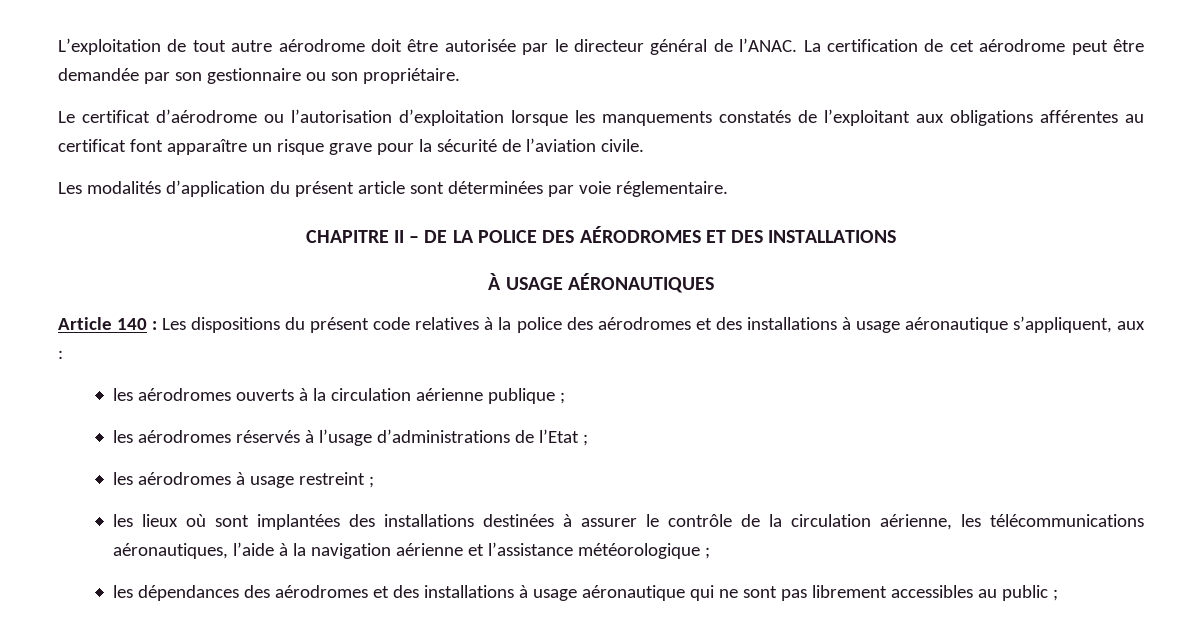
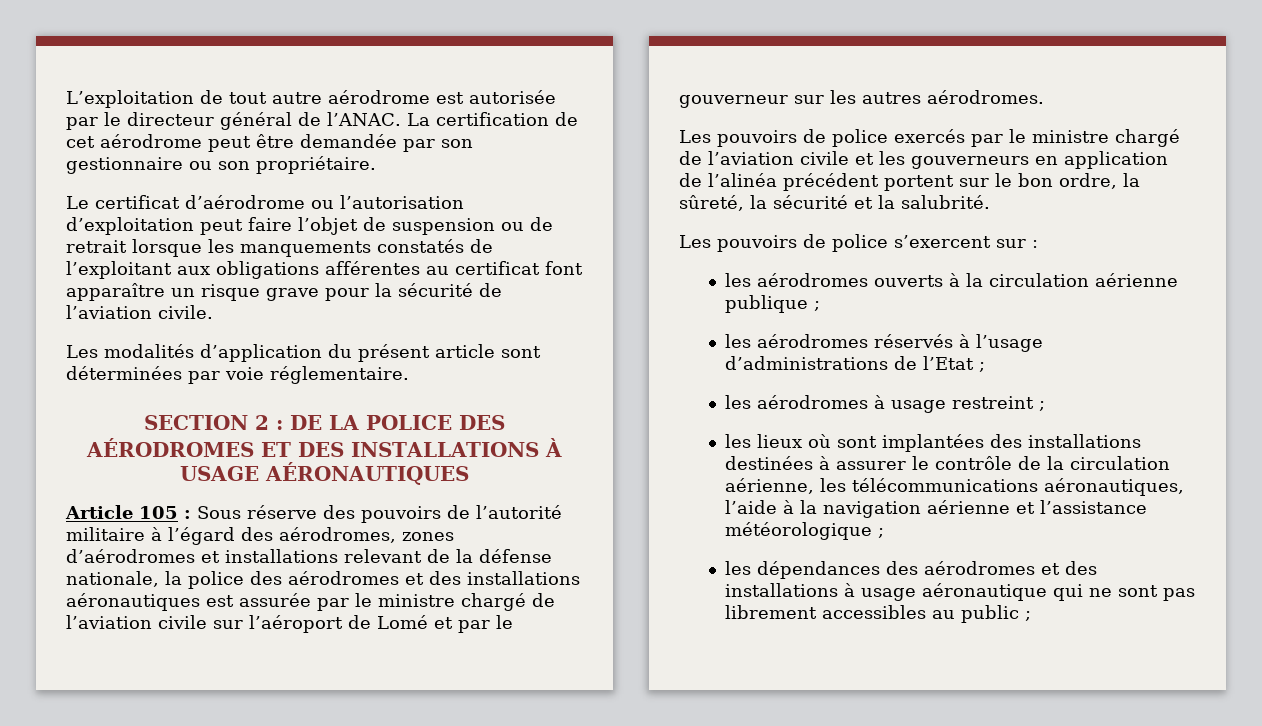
[371,39,439,52] doit être -> [435,92,464,104] est
(504, 117) none -> [200,217,553,235] [66,240,127,253] peut faire l’objet de suspension ou de retrait
[305,230,420,243] CHAPITRE II – -> [144,415,283,430] SECTION 2 :
(897, 236) // -> (540, 449) none
[117,317,494,333] 140 : Les dispositions du présent code relatives à -> [139,505,562,523] [66,527,454,545] [66,549,552,563] [66,571,159,587] 105 : Sous réserve des pouvoirs de l’autorité militaire à l’égard des aérodromes, zones d’aérodromes et installations relevant de la défense nationale,
[841,316,1145,333] à usage aéronautique s’appliquent, aux -> [66,593,555,611] [66,615,513,633] [679,90,1044,108] [679,129,1180,147] [679,151,1168,169] [679,173,1140,191] [679,195,990,211] [679,234,1026,252] aéronautiques est assurée par le ministre chargé de l’aviation civile sur l’aéroport de Lomé et par le gouverneur sur les autres aérodromes. // Les pouvoirs de police exercés par le ministre chargé de l’aviation civile et les gouverneurs en application de l’alinéa précédent portent sur le bon ordre, la sûreté, la sécurité et la salubrité. // Les pouvoirs de police s’exercent sur

